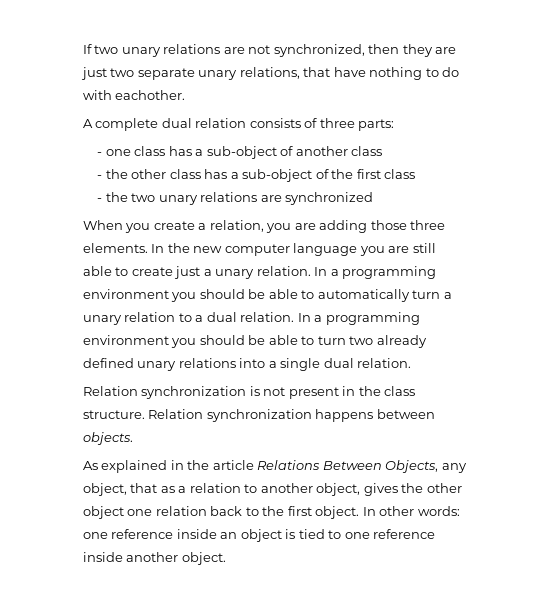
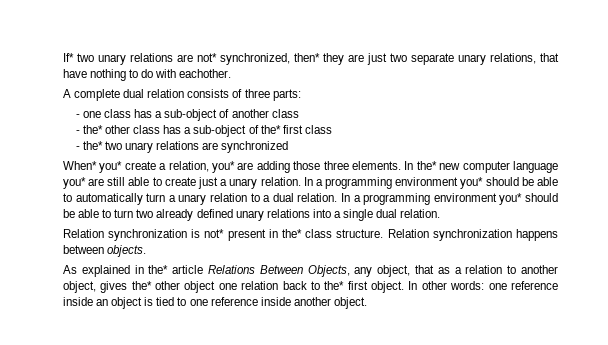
[82,44,400,57] If two unary relations are not synchronized, then -> [62,53,320,65] If* two unary relations are not* synchronized, then*
[105,169,128,179] the -> [82,125,103,134] the*
[331,169,354,179] the -> [260,125,281,134] the*
[105,192,128,202] the -> [82,141,103,150] the*
[82,220,151,233] When you -> [62,161,123,173] When* you*
[266,223,292,233] you -> [211,161,235,173] you*
[167,243,190,253] the -> [416,161,437,170] the*
[359,246,385,256] you -> [62,177,86,189] you*
[171,292,197,302] you -> [460,177,484,189] you*
[171,338,197,348] you -> [499,193,523,205] you*
[263,387,286,396] not -> [204,229,225,238] not*
[358,386,381,396] the -> [282,229,303,238] the*
[187,460,210,470] the -> [148,265,169,274] the*
[401,483,424,493] the -> [131,281,152,290] the*
[262,506,285,516] the -> [324,281,345,290] the*

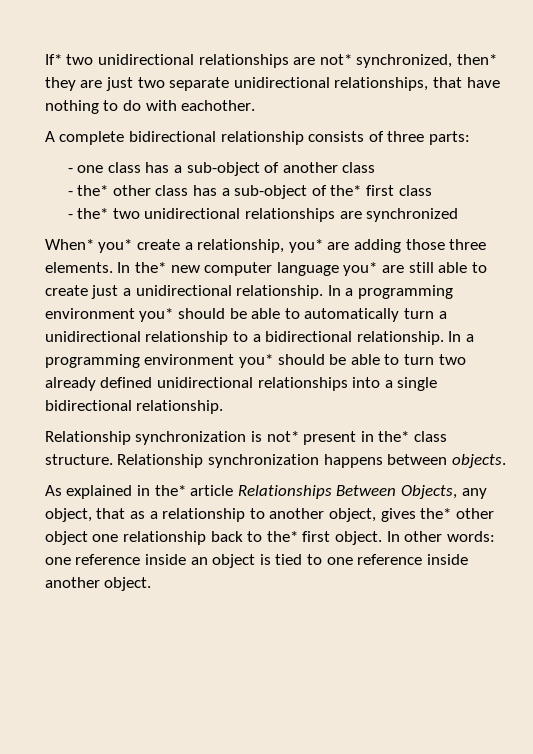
[97,53,173,65] unary relations -> [97,54,289,68] unidirectional relationships
[457,53,536,65] unary relations, -> [233,77,429,91] unidirectional relationships,
[123,89,185,98] dual relation -> [128,131,304,145] bidirectional relationship
[125,141,200,153] unary relations -> [144,208,335,222] unidirectional relationships
[168,161,209,172] relation, -> [197,239,285,253] relationship,
[229,177,301,189] unary relation. -> [135,285,324,299] unidirectional relationship.
[178,193,338,205] unary relation to a dual relation. -> [44,331,444,345] unidirectional relationship to a bidirectional relationship.
[235,209,310,221] unary relations -> [156,377,348,391] unidirectional relationships
[376,209,441,218] [62,229,104,238] dual relation. // Relation -> [44,400,224,414] [44,431,131,445] bidirectional relationship. // Relationship
[387,229,429,238] Relation -> [117,454,204,468] Relationship
[207,265,255,274] Relations -> [237,485,332,499] Relationships
[465,265,503,274] relation -> [162,508,246,522] relationship
[241,281,279,290] relation -> [122,531,206,545] relationship

